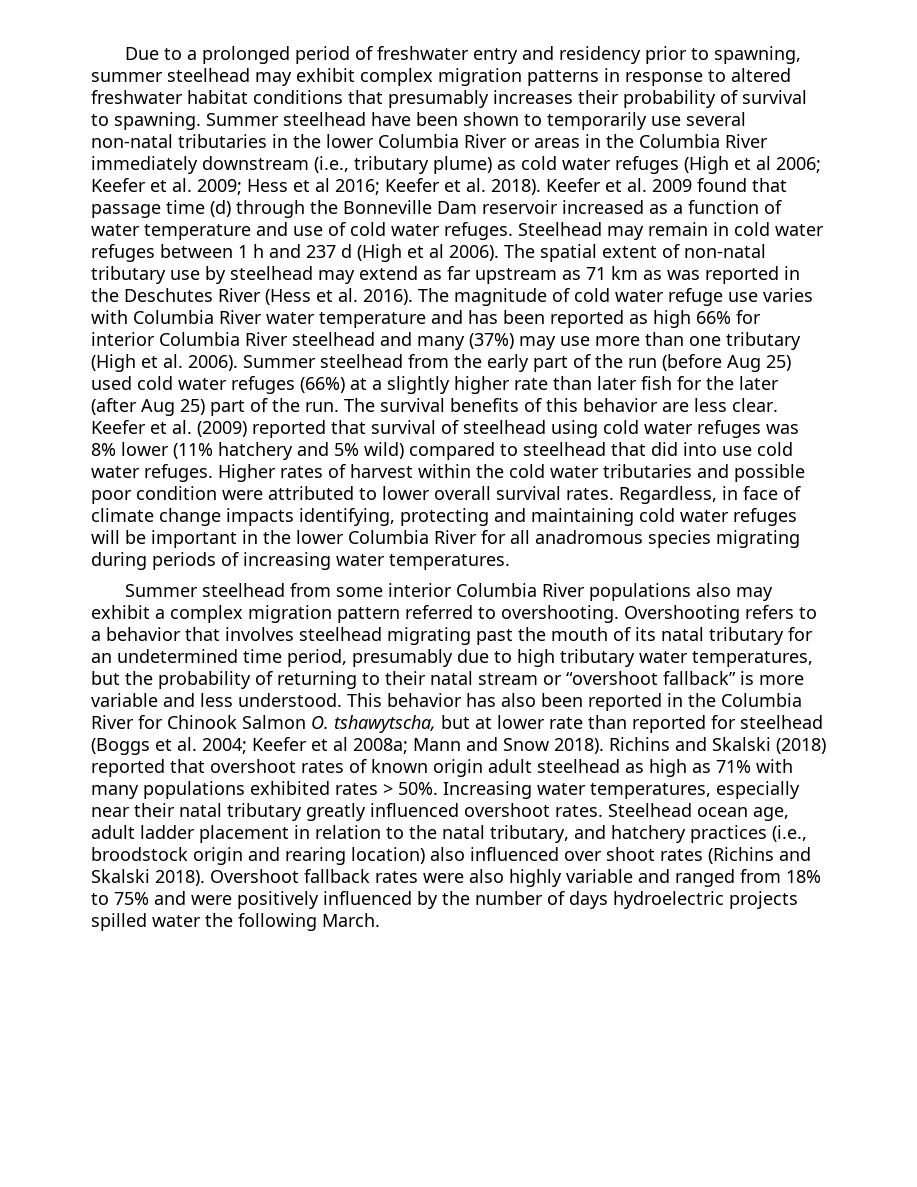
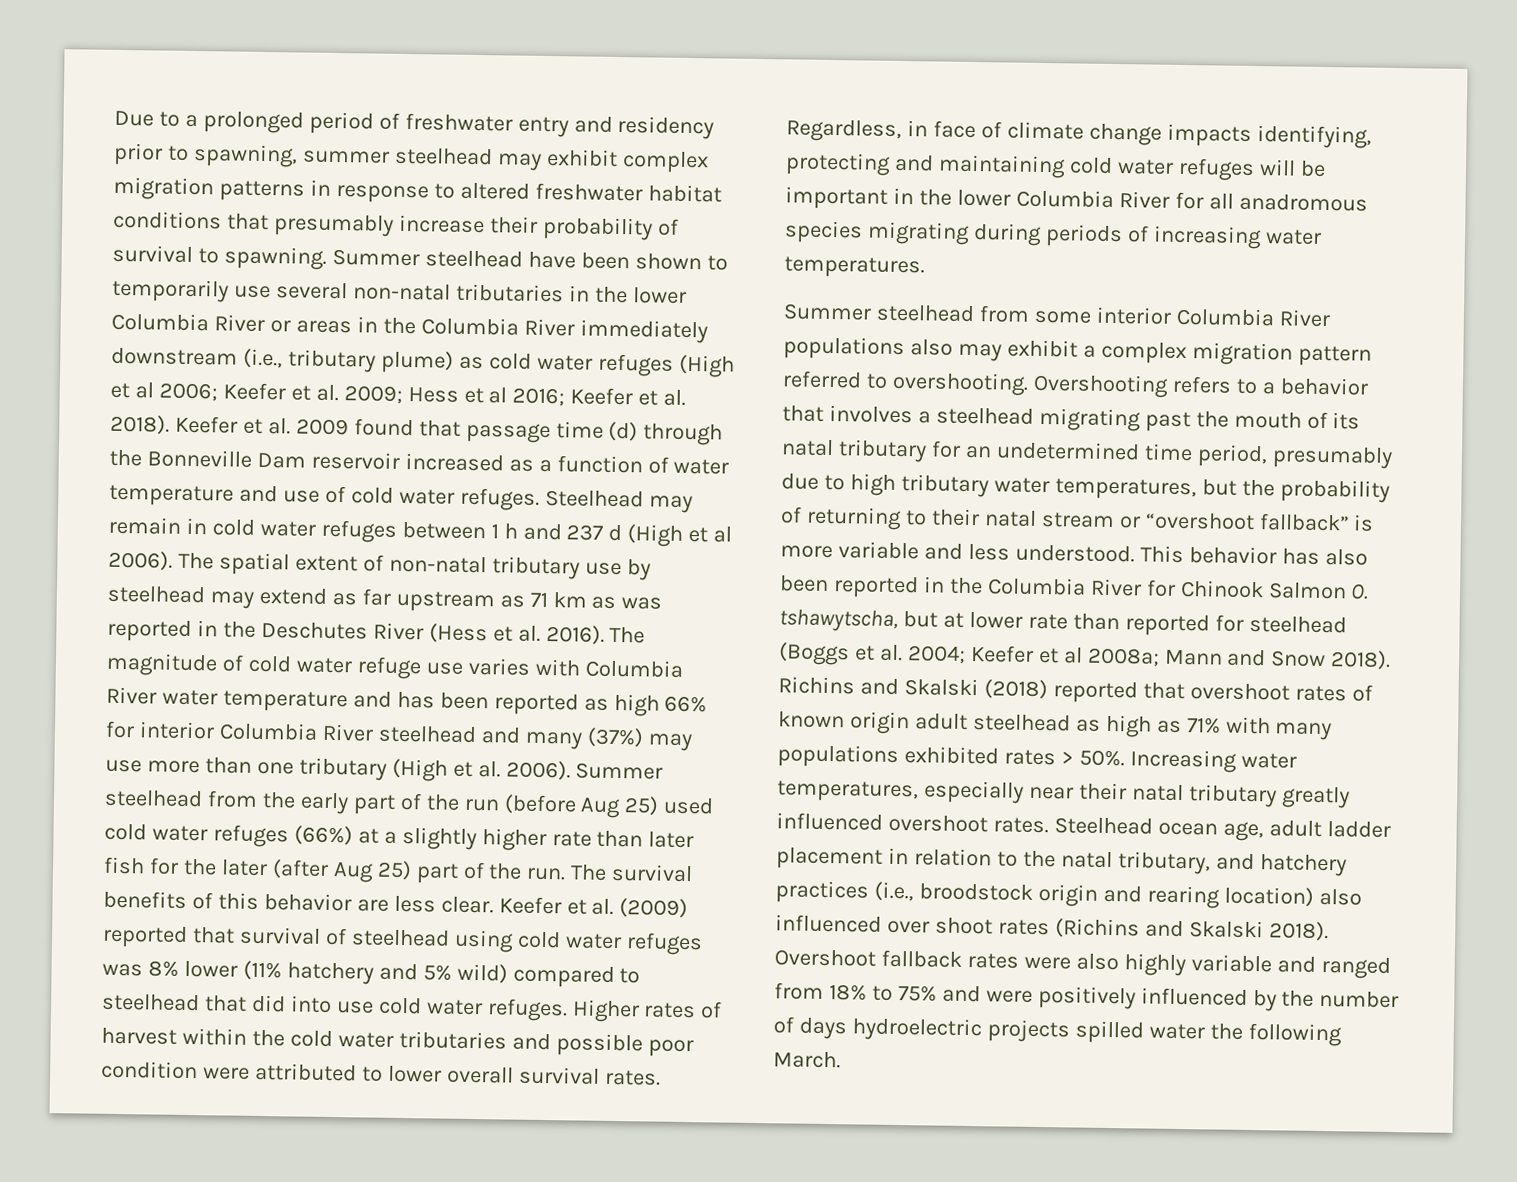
[493,90,573,104] increases -> [398,214,485,234] increase
(294, 634) none -> [917,411,931,424] a

